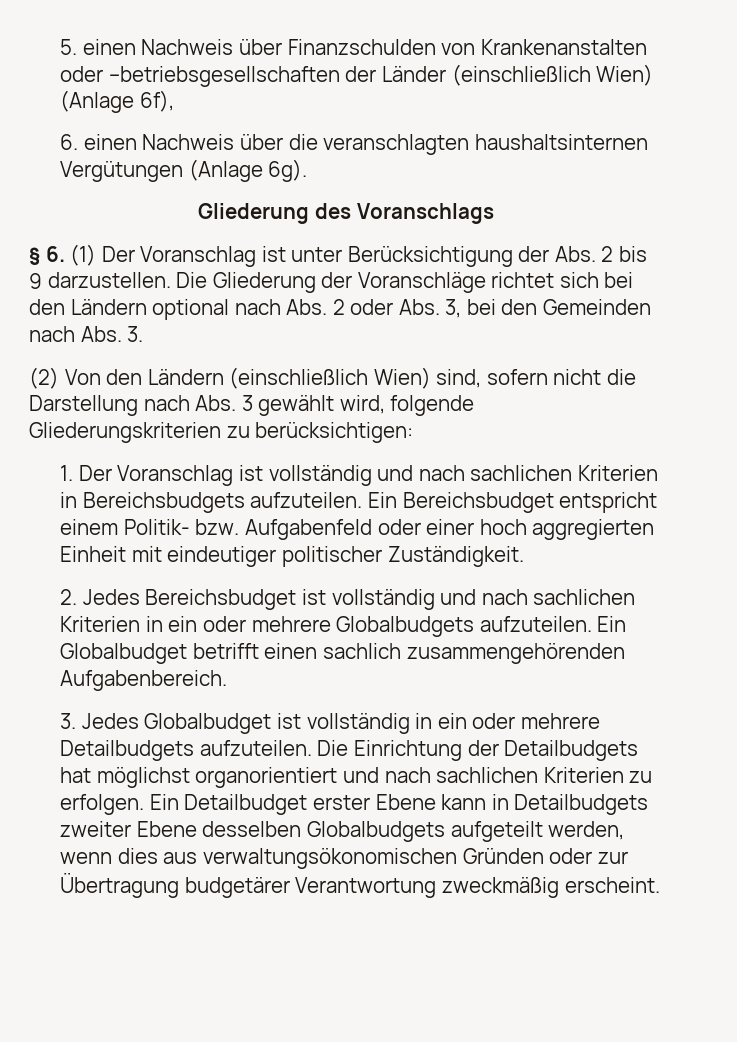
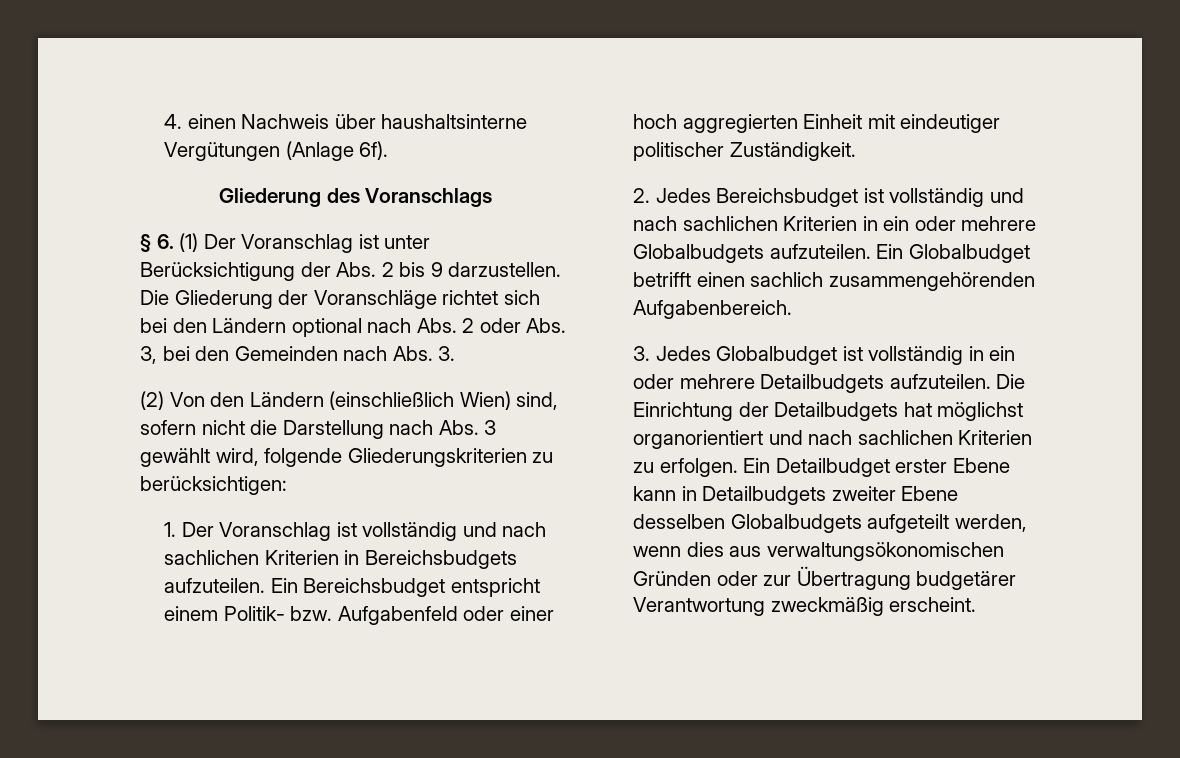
[60,39,647,55] [60,64,654,87] [60,90,174,113] [60,134,648,155] 5. einen Nachweis über Finanzschulden von Krankenanstalten oder –betriebsgesellschaften der Länder (einschließlich Wien) (Anlage 6f), // 6. einen Nachweis über die veranschlagten haushaltsinternen -> [164,114,528,129] 4. einen Nachweis über haushaltsinterne
[268,159,308,182] 6g). -> [359,141,389,160] 6f).

